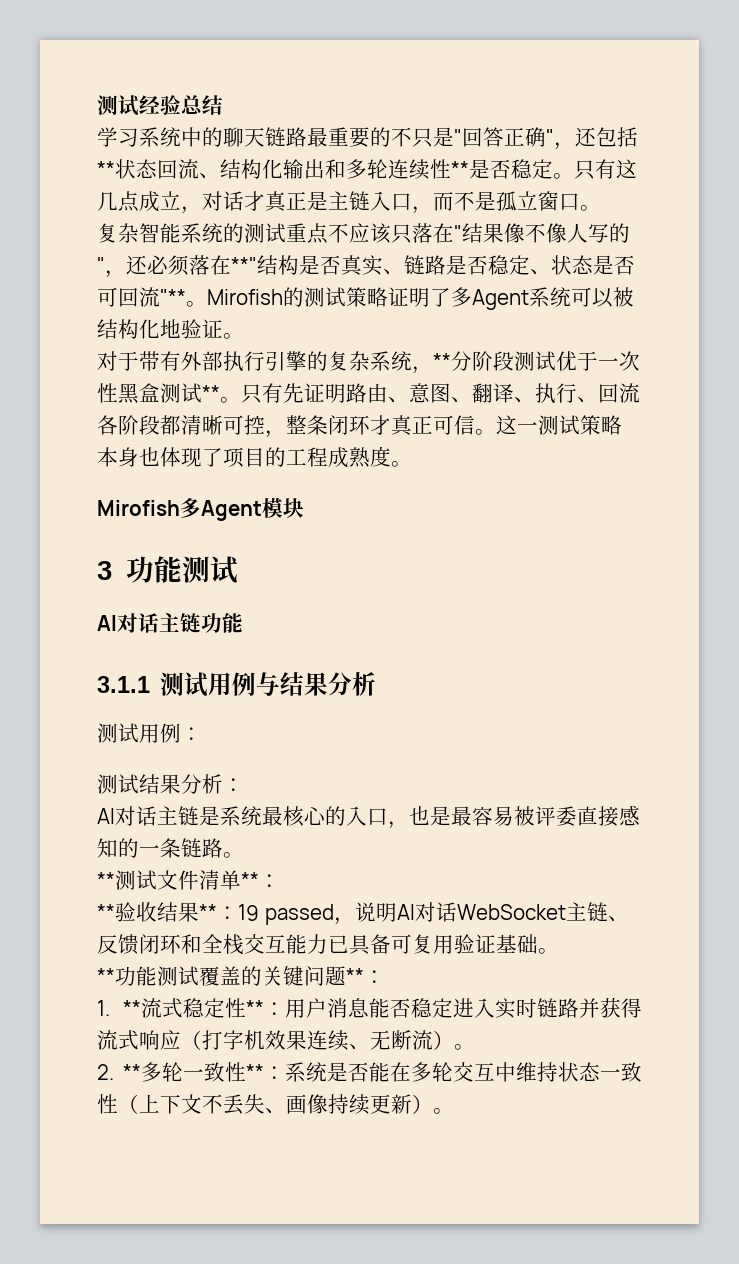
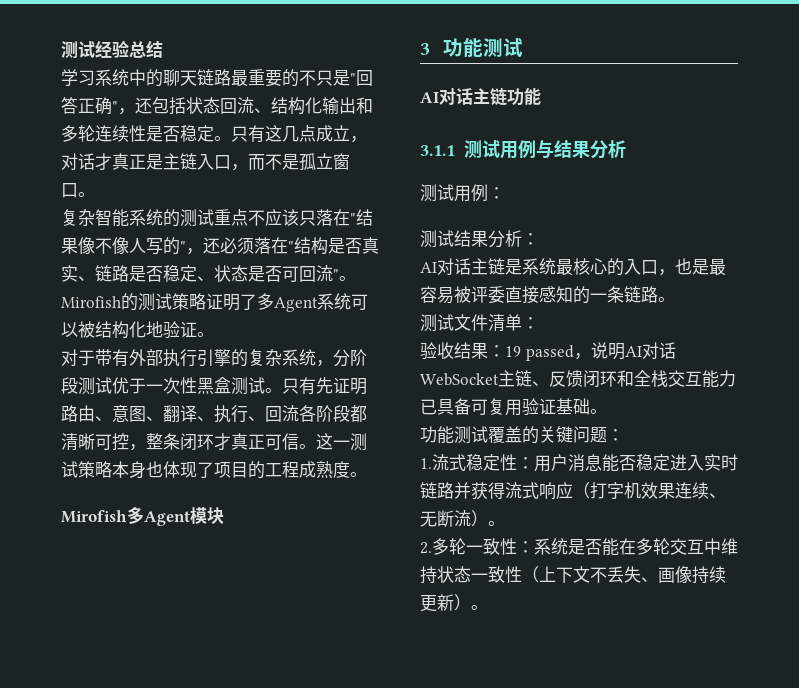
[97,161,115,177] ** -> (186, 105) none
[451,161,469,177] ** -> (146, 133) none
[231,257,257,273] **" -> [288,241,294,252] "
[160,289,186,305] "** -> [333,269,339,280] "
[433,353,451,369] ** -> (333, 363) none
[202,385,220,401] ** -> (265, 385) none
[97,872,115,888] ** -> (675, 299) none
[241,872,280,888] [97,904,115,920] **： // ** -> [522,317,539,329] ： //
[199,904,217,920] ** -> (488, 351) none
[97,968,115,984] ** -> (607, 411) none
[346,968,364,984] ** -> (607, 435) none
[123,1000,142,1016] ** -> (432, 463) none
[246,1000,264,1016] ** -> (517, 462) none
[123,1064,142,1080] ** -> (432, 548) none
[246,1064,264,1080] ** -> (517, 546) none

